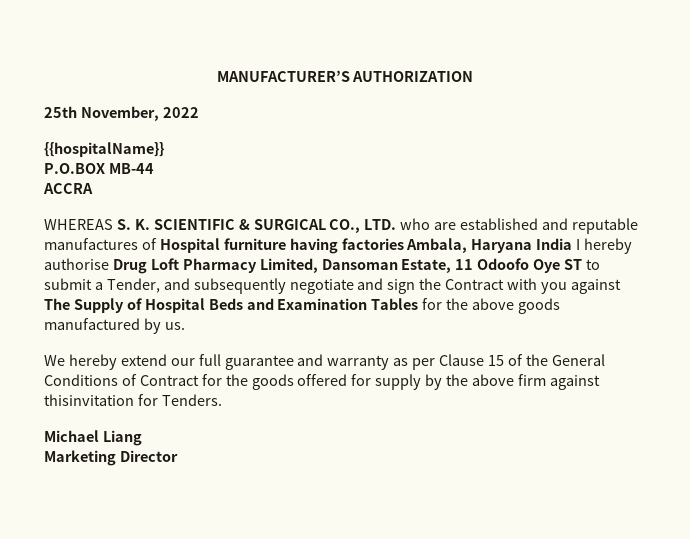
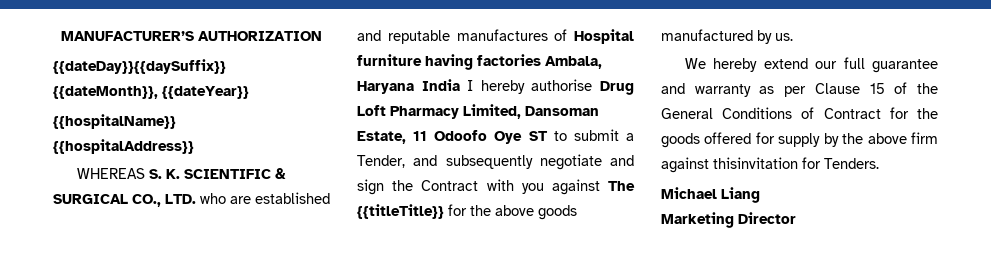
[44,106,199,121] [44,142,164,157] [44,163,154,174] [43,183,93,194] 25th November, 2022 // {{hospitalName}} // P.O.BOX MB-44 // ACCRA -> [53,59,226,74] [53,86,249,99] [53,114,176,129] [53,139,194,154] {{dateDay}}{{daySuffix}} {{dateMonth}}, {{dateYear}} // {{hospitalName}} // {{hospitalAddress}}
[73,298,419,313] Supply of Hospital Beds and Examination Tables -> [357,204,444,219] {{titleTitle}}

